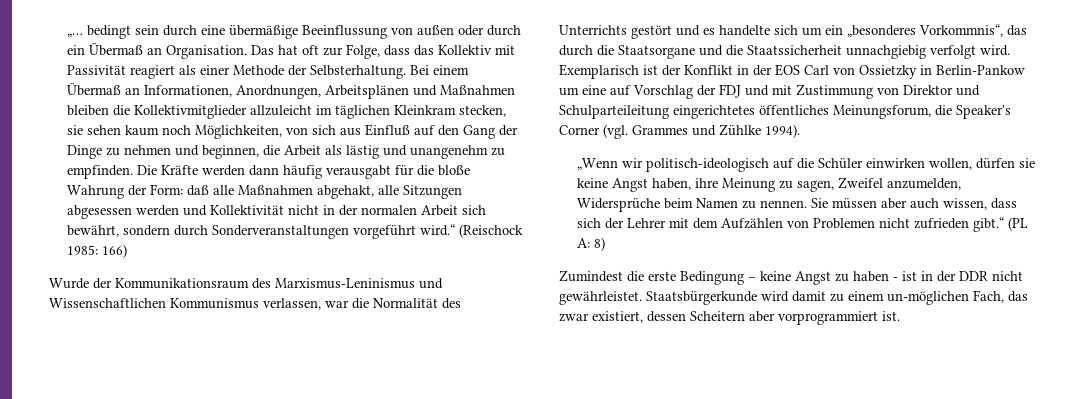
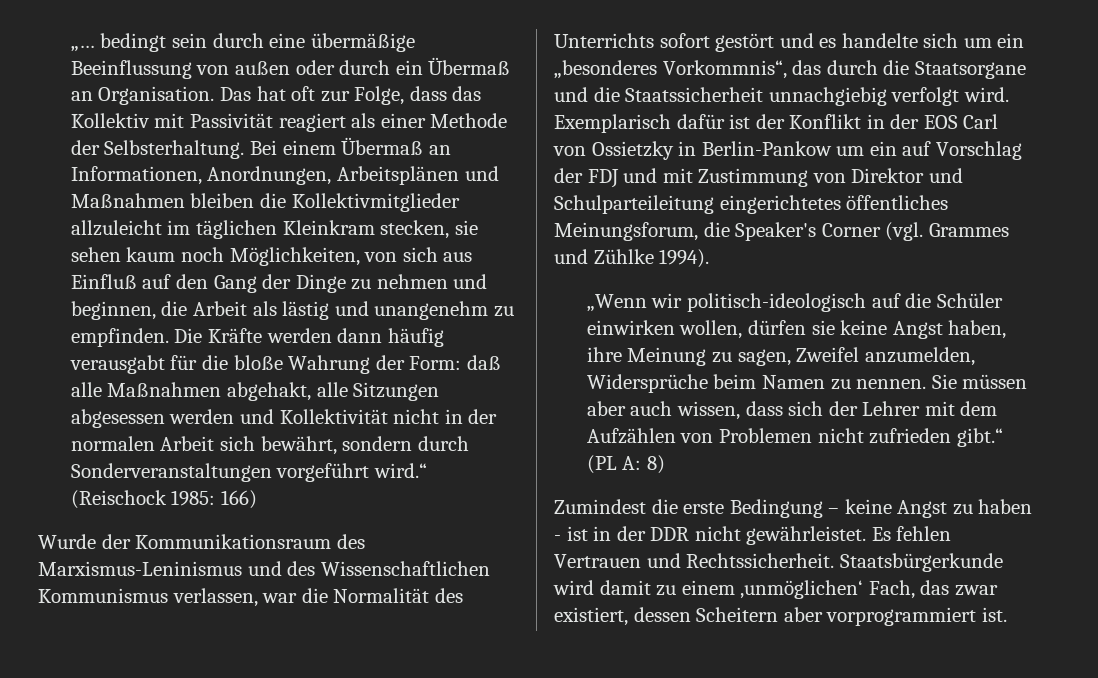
(443, 283) none -> [287,561,316,576] des
(627, 30) none -> [659,33,710,48] sofort
(639, 71) none -> [676,114,725,129] dafür
[582,85,606,95] eine -> [869,141,897,156] ein
(642, 298) none -> [871,526,952,541] [554,553,835,568] Es fehlen Vertrauen und Rechtssicherheit.
[887,291,969,305] un-möglichen -> [740,580,864,599] ‚unmöglichen‘

